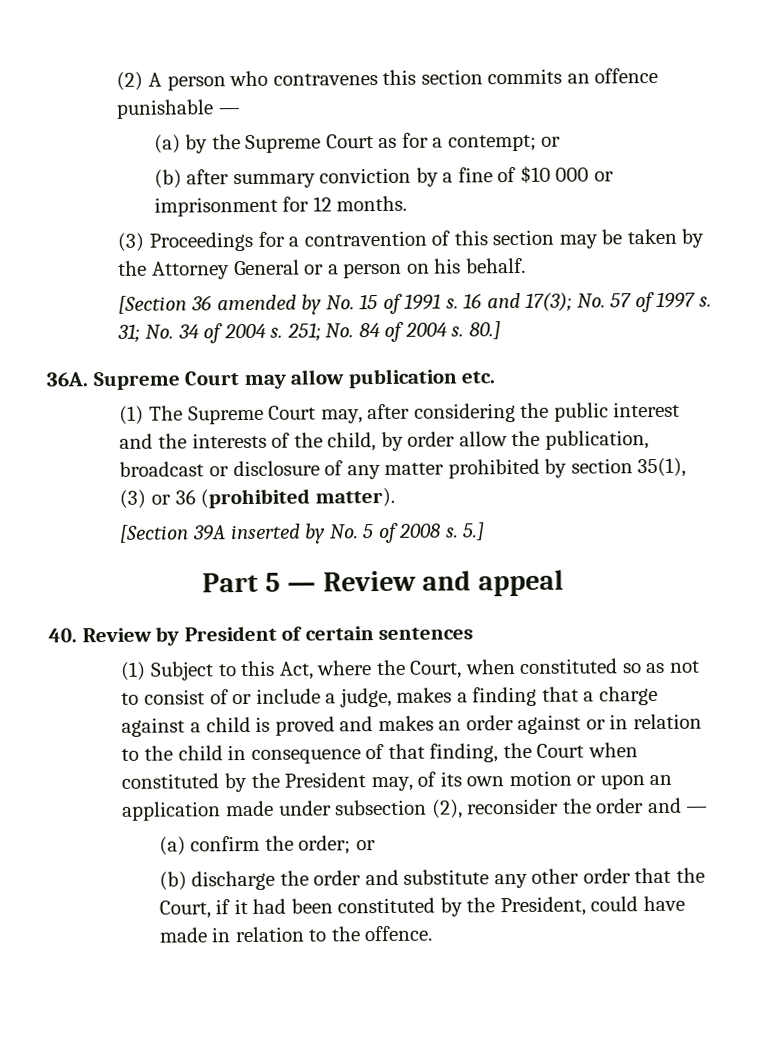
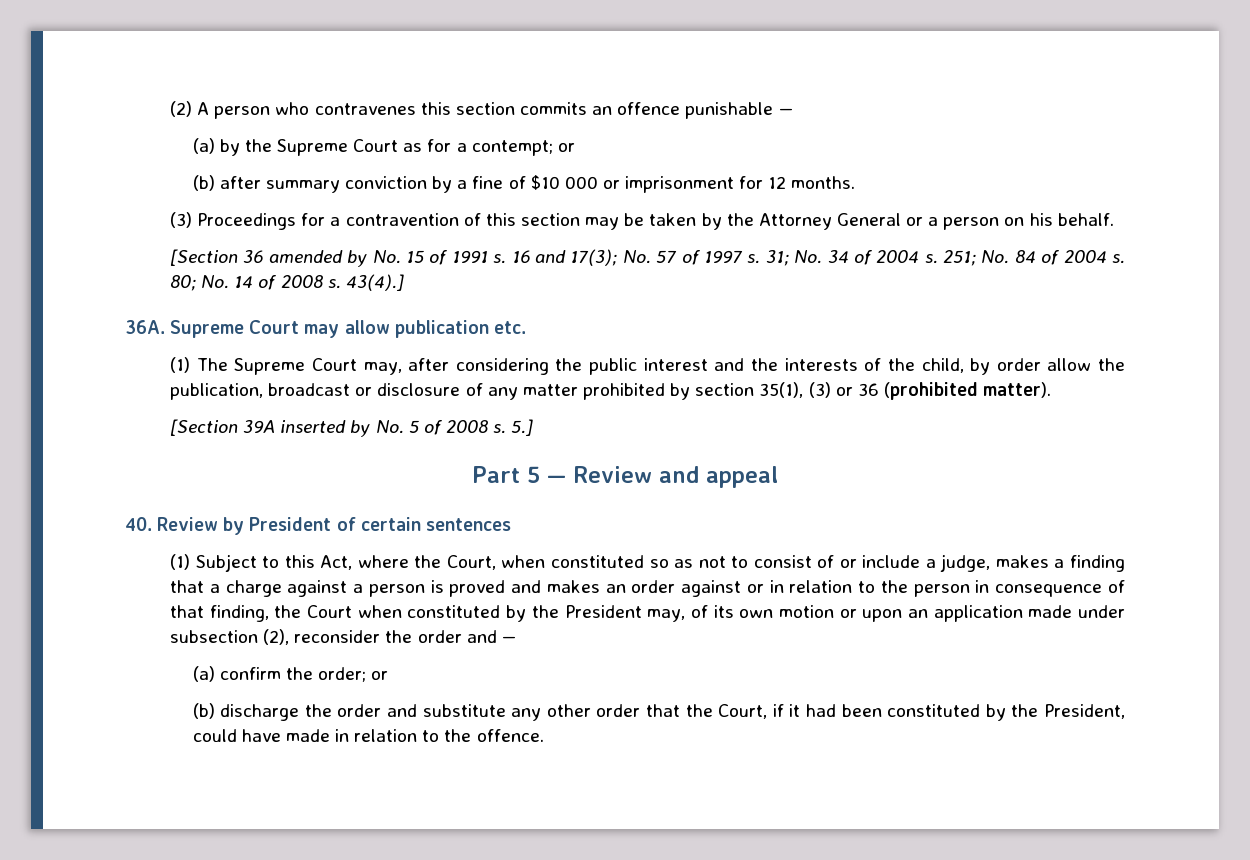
[468,321,501,340] 80.] -> [170,274,404,291] 80; No. 14 of 2008 s. 43(4).]
[205,716,251,733] child -> [368,584,425,597] person
[177,745,223,761] child -> [913,584,970,597] person

